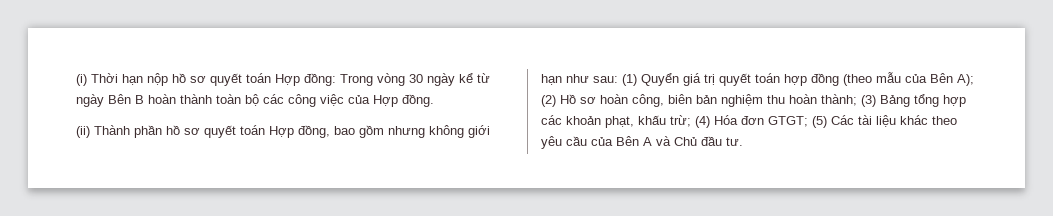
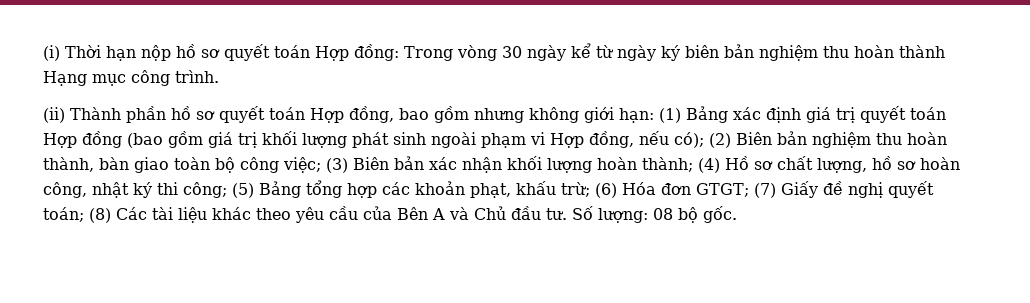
[108,94,434,107] Bên B hoàn thành toàn bộ các công việc của Hợp đồng. -> [661,44,945,61] [43,70,219,86] ký biên bản nghiệm thu hoàn thành Hạng mục công trình.
[541,72,974,86] [541,94,876,107] hạn như sau: (1) Quyển giá trị quyết toán hợp đồng (theo mẫu của Bên A); (2) Hồ sơ hoàn công, biên bản nghiệm thu hoàn thành; (3) -> [619,106,946,123] [43,131,947,148] [43,156,960,173] [43,182,254,198] hạn: (1) Bảng xác định giá trị quyết toán Hợp đồng (bao gồm giá trị khối lượng phát sinh ngoài phạm vi Hợp đồng, nếu có); (2) Biên bản nghiệm thu hoàn thành, bàn giao toàn bộ công việc; (3) Biên bản xác nhận khối lượng hoàn thành; (4) Hồ sơ chất lượng, hồ sơ hoàn công, nhật ký thi công; (5)
[695,116,710,128] (4) -> [595,183,617,198] (6)
[812,116,827,128] (5) -> [754,181,934,198] [43,207,111,223] (7) Giấy đề nghị quyết toán; (8)
(743, 141) none -> [572,206,737,223] Số lượng: 08 bộ gốc.

